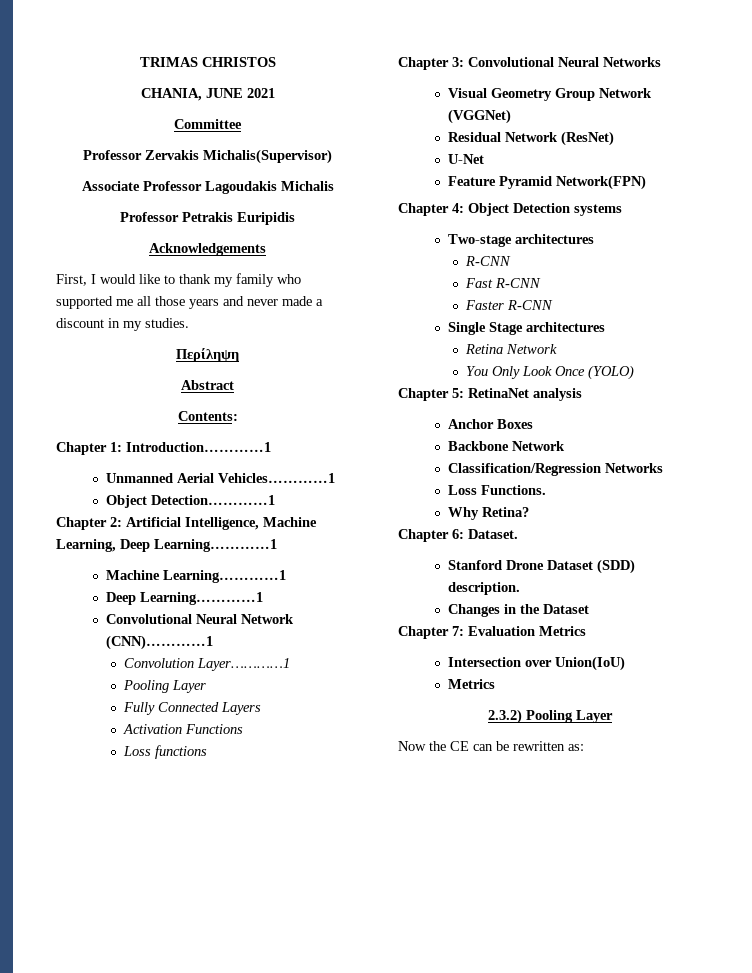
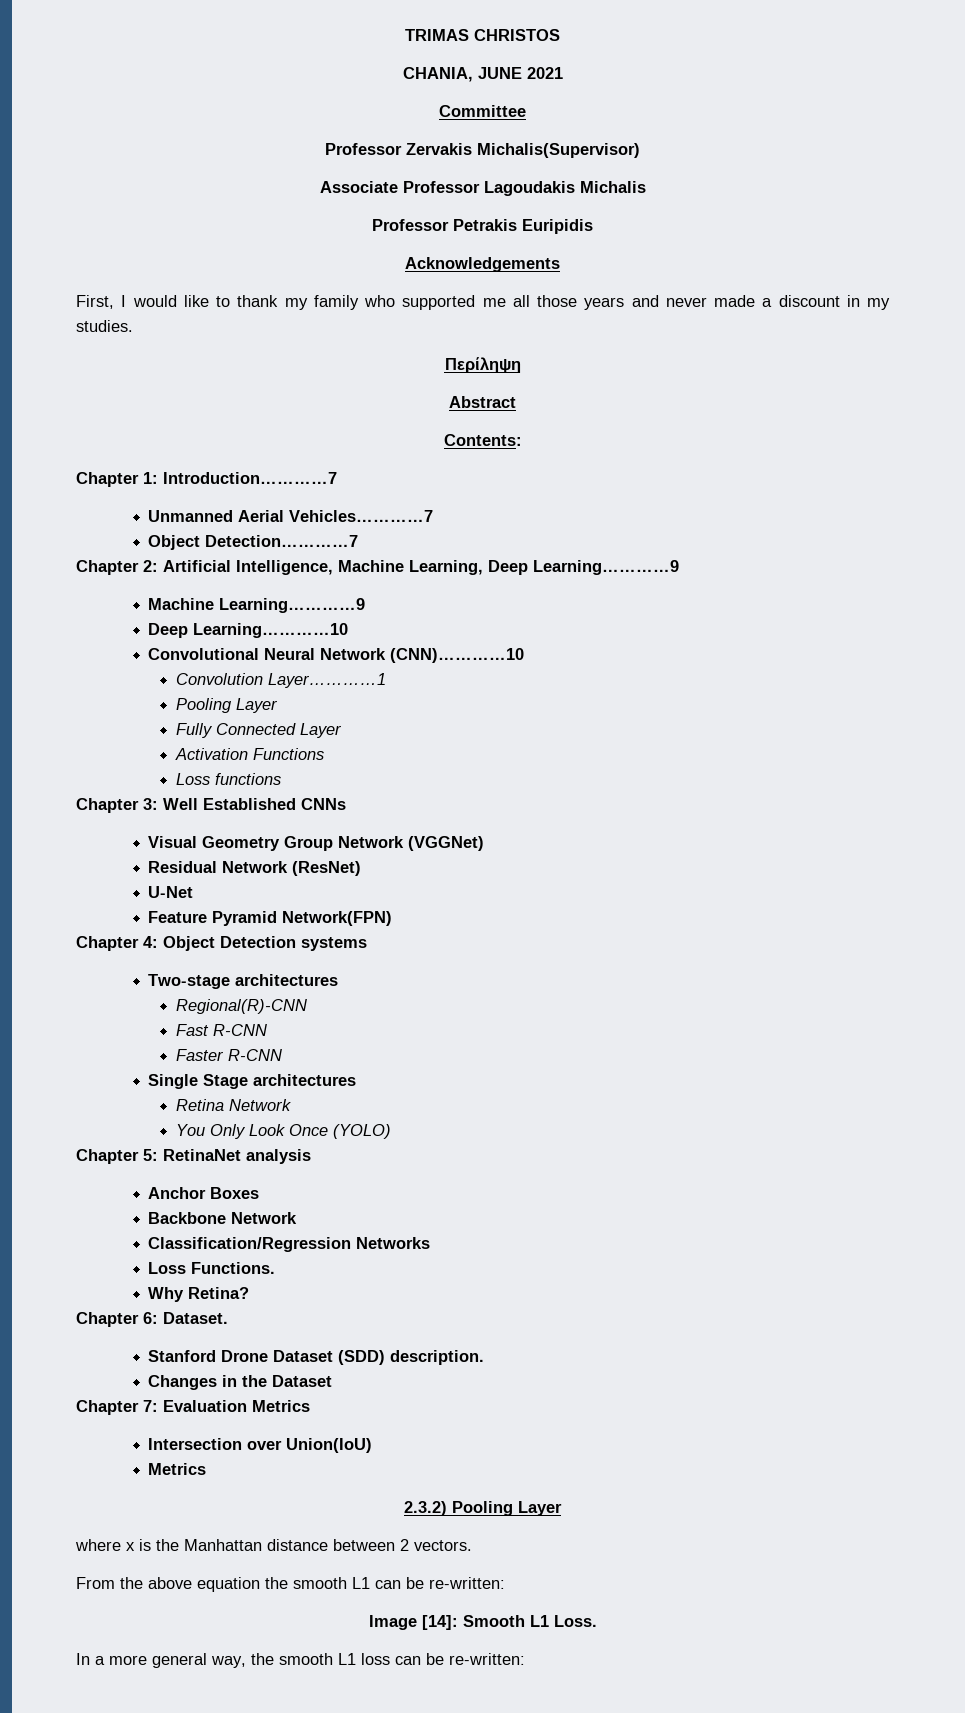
[126,442,271,452] Introduction…………1 -> [163,472,337,484] Introduction…………7
[218,473,336,483] [106,495,276,508] Vehicles…………1 // Object Detection…………1 -> [289,510,434,522] [148,535,359,550] Vehicles…………7 // Object Detection…………7
[154,539,277,552] [106,570,287,583] [106,592,264,605] Learning…………1 // Machine Learning…………1 // Deep Learning…………1 -> [533,560,679,575] [148,598,366,613] [148,623,349,638] Learning…………9 // Machine Learning…………9 // Deep Learning…………10
[106,635,214,650] (CNN)…………1 -> [390,648,525,663] (CNN)…………10
[220,702,261,715] Layers -> [299,723,342,738] Layer
[468,57,661,67] Convolutional Neural Networks -> [163,798,346,810] Well Established CNNs
[464,256,511,266] R-CNN -> [175,999,307,1014] Regional(R)-CNN
[398,741,584,751] Now the CE can be rewritten as: -> [75,1539,472,1551] [76,1577,505,1592] [368,1615,597,1630] [76,1653,525,1668] where x is the Manhattan distance between 2 vectors. // From the above equation the smooth L1 can be re-written: // Image [14]: Smooth L1 Loss. // In a more general way, the smooth L1 loss can be re-written:

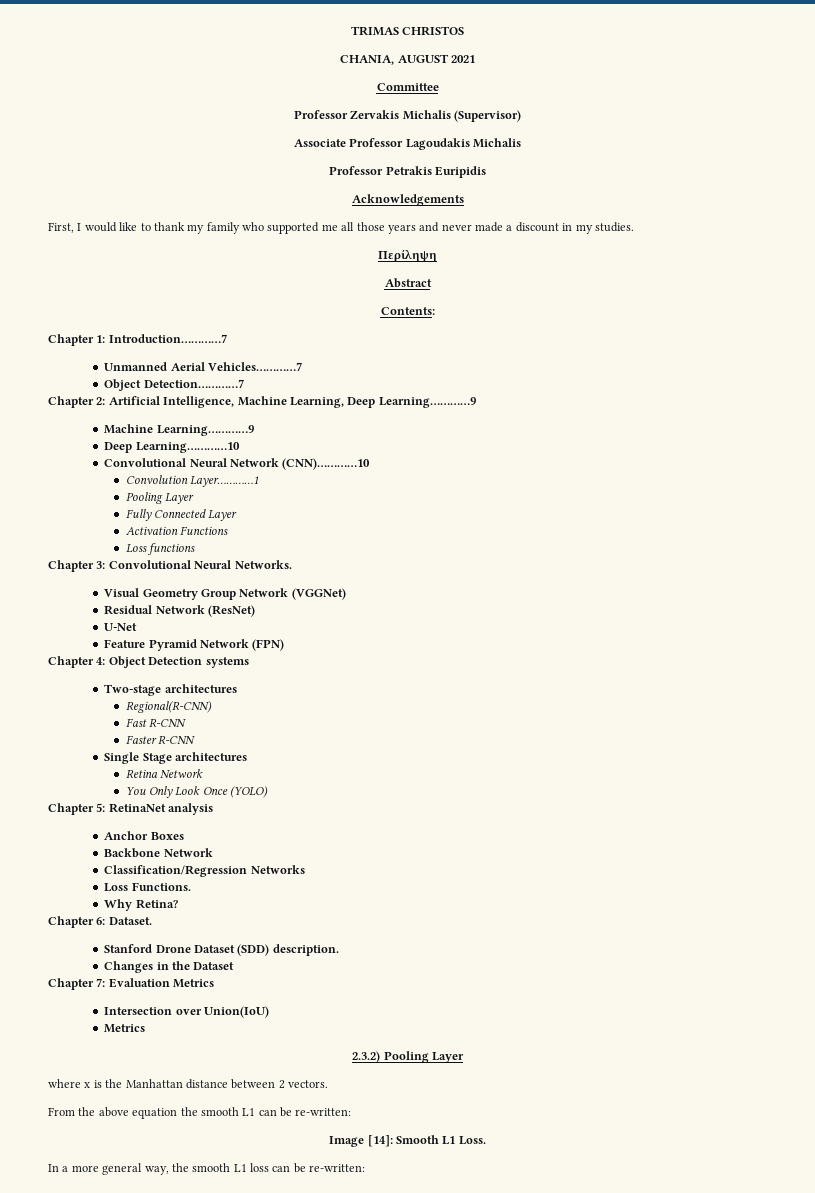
[477,67,522,79] JUNE -> [397,54,449,63] AUGUST
[477,143,640,158] Michalis(Supervisor) -> [402,110,522,122] Michalis (Supervisor)
[163,798,346,810] Well Established CNNs -> [108,560,292,569] Convolutional Neural Networks.
[282,911,393,926] Network(FPN) -> [200,639,285,651] Network (FPN)
[175,999,307,1014] Regional(R)-CNN -> [125,701,212,713] Regional(R-CNN)

